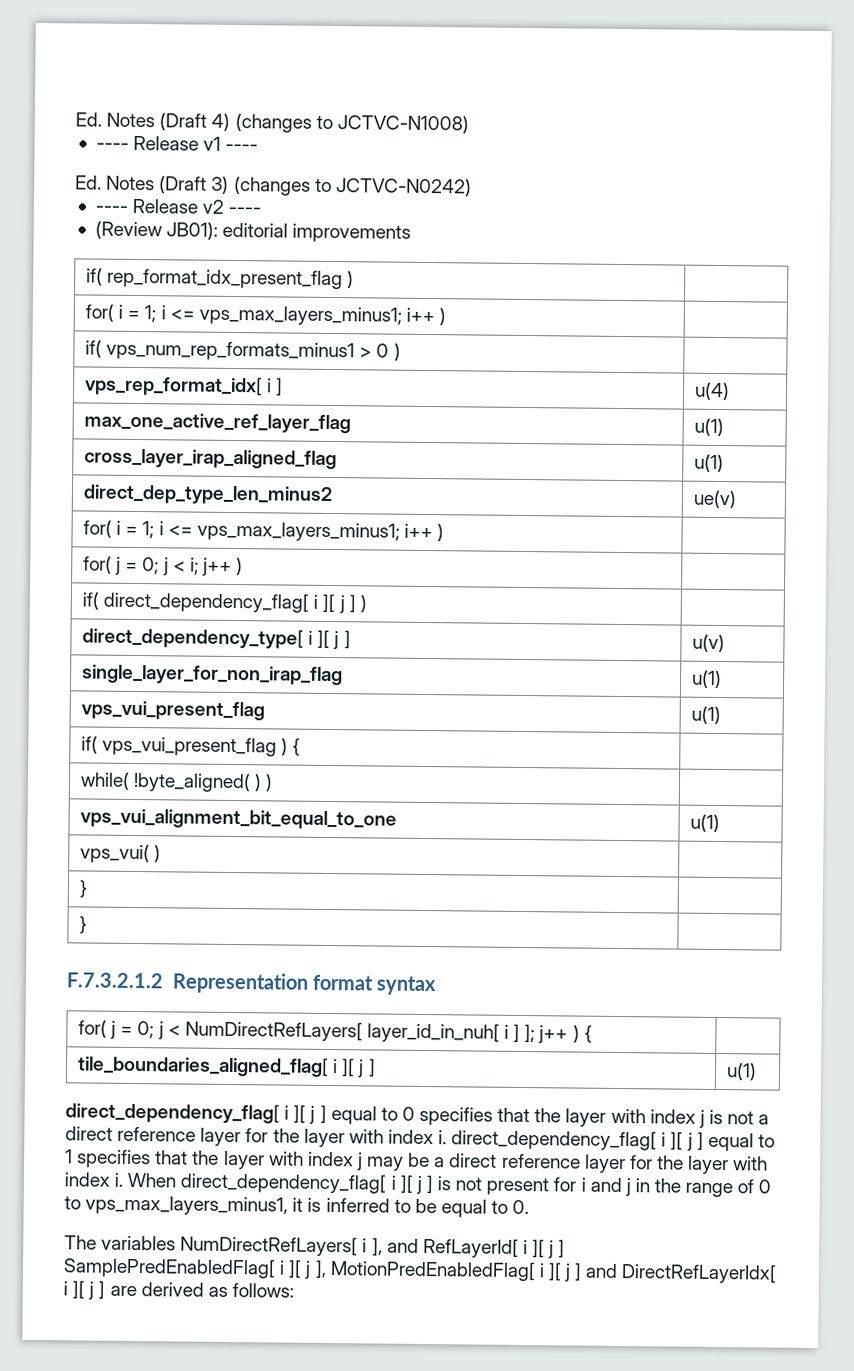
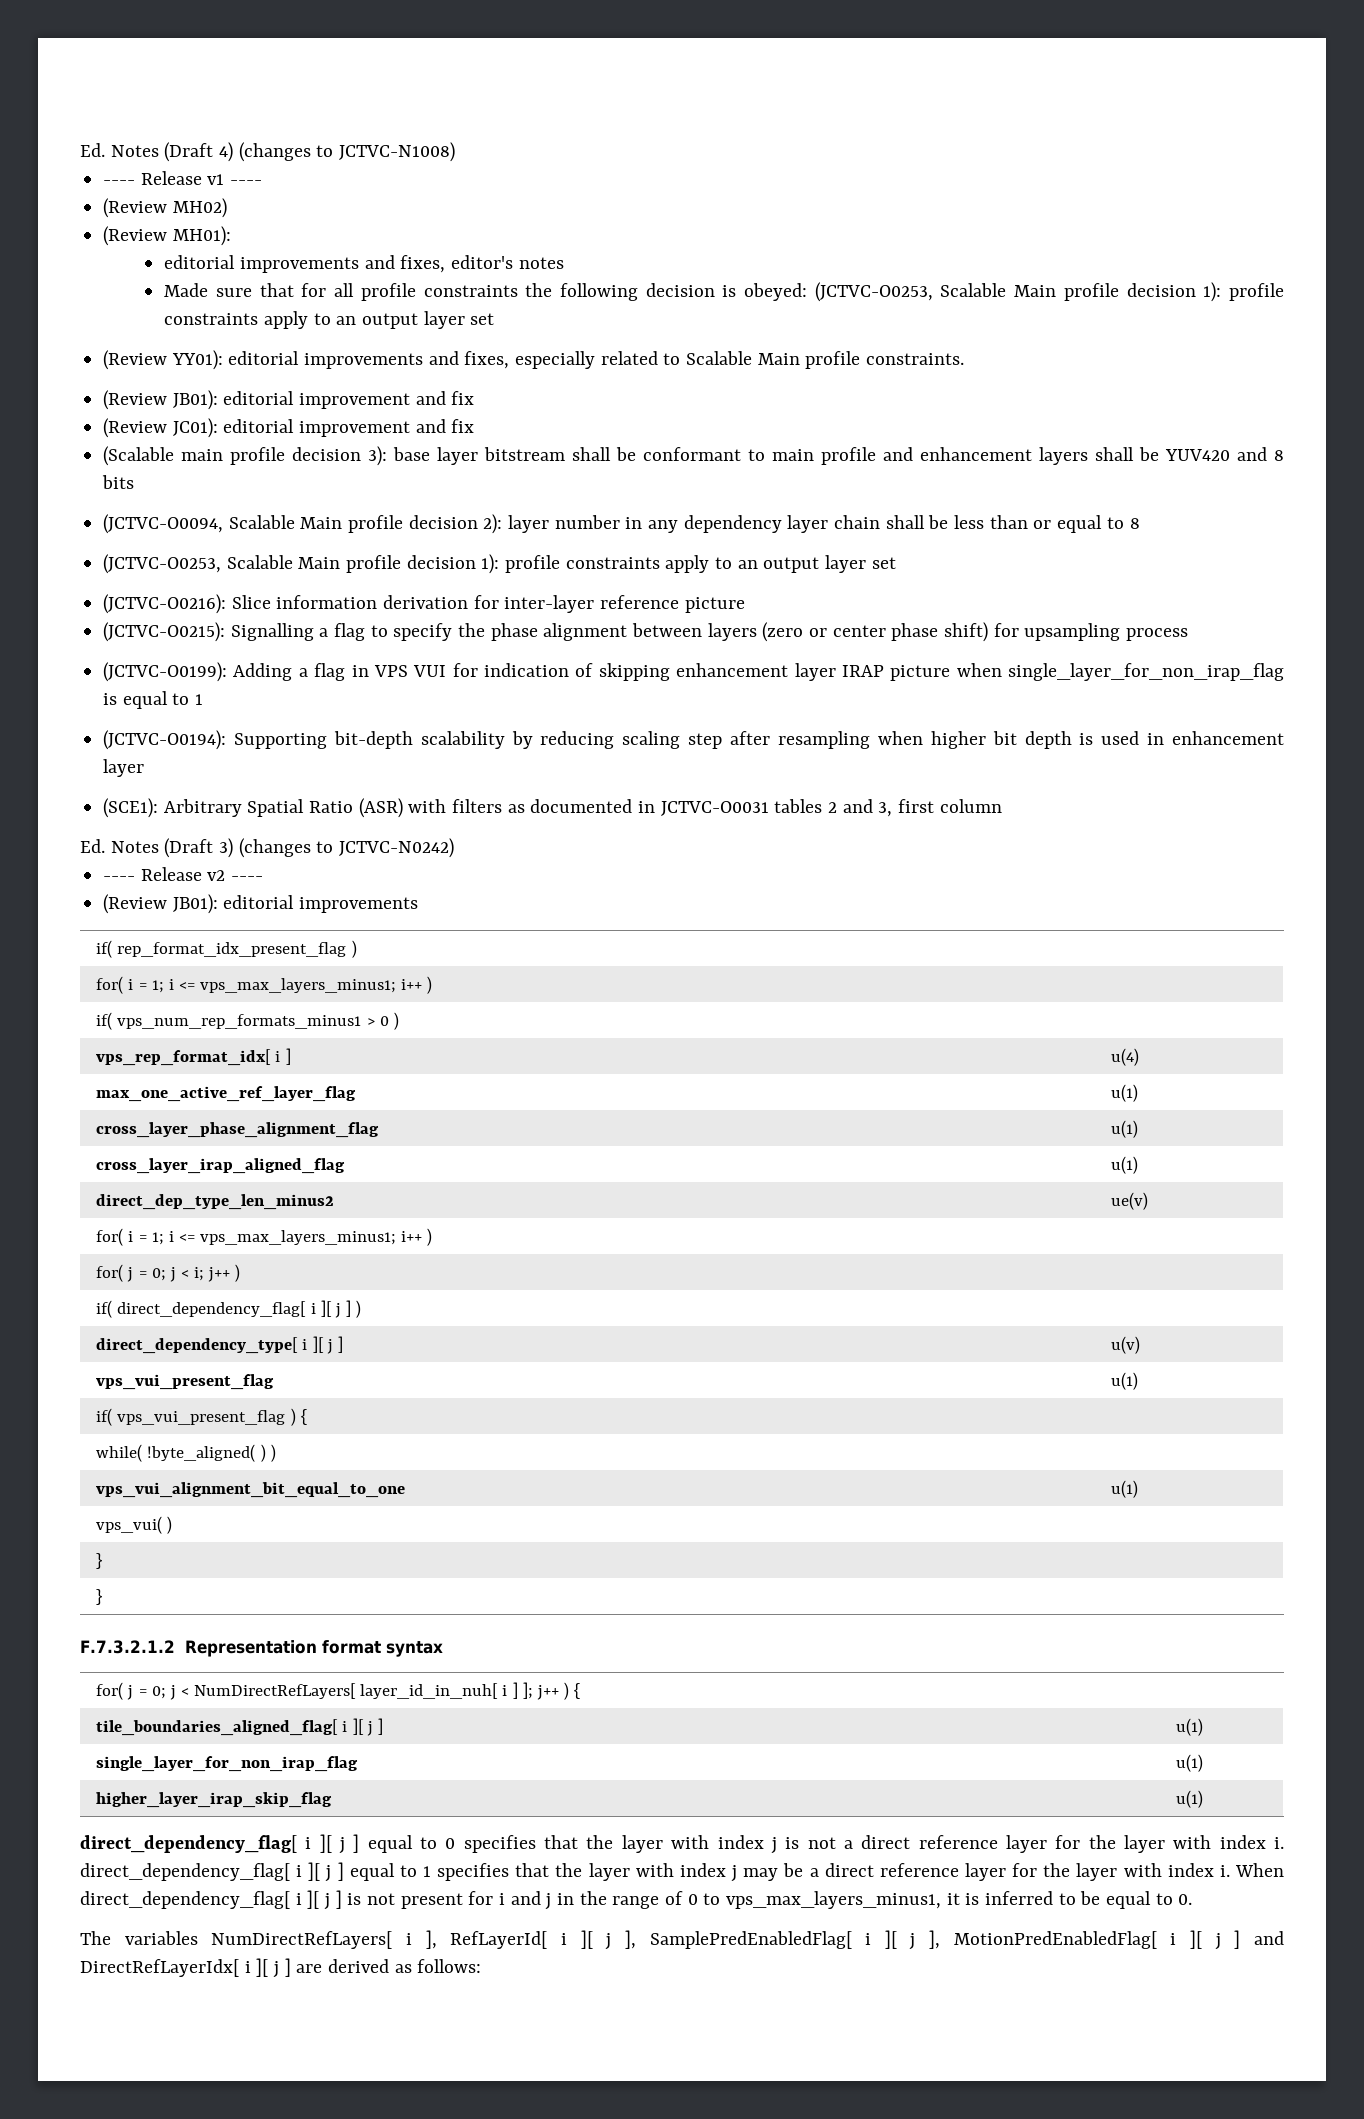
(259, 147) none -> [103,198,227,218] [103,226,231,246] [164,255,564,273] [164,282,1284,302] [164,311,495,329] [103,350,965,370] [103,390,475,410] [103,418,475,438] [103,446,1284,466] [102,475,135,489] [103,514,1140,534] [103,554,896,574] [103,594,745,614] [103,622,1189,642] [103,662,1284,682] [103,691,204,709] [103,730,1285,750] [103,759,145,777] [103,798,1002,818] // (Review MH02) // (Review MH01): // editorial improvements and fixes, editor's notes // Made sure that for all profile constraints the following decision is obeyed: (JCTVC-O0253, Scalable Main profile decision 1): profile constraints apply to an output layer set // (Review YY01): editorial improvements and fixes, especially related to Scalable Main profile constraints. // (Review JB01): editorial improvement and fix // (Review JC01): editorial improvement and fix // (Scalable main profile decision 3): base layer bitstream shall be conformant to main profile and enhancement layers shall be YUV420 and 8 bits // (JCTVC-O0094, Scalable Main profile decision 2): layer number in any dependency layer chain shall be less than or equal to 8 // (JCTVC-O0253, Scalable Main profile decision 1): profile constraints apply to an output layer set // (JCTVC-O0216): Slice information derivation for inter-layer reference picture // (JCTVC-O0215): Signalling a flag to specify the phase alignment between layers (zero or center phase shift) for upsampling process // (JCTVC-O0199): Adding a flag in VPS VUI for indication of skipping enhancement layer IRAP picture when single_layer_for_non_irap_flag is equal to 1 // (JCTVC-O0194): Supporting bit-depth scalability by reducing scaling step after resampling when higher bit depth is used in enhancement layer // (SCE1): Arbitrary Spatial Ratio (ASR) with filters as documented in JCTVC-O0031 tables 2 and 3, first column
(725, 427) none -> [96,1122,380,1138] [1111,1120,1139,1138] // cross_layer_phase_alignment_flag | u(1)
[82,664,344,686] [691,669,723,689] // single_layer_for_non_irap_flag | u(1) -> (1141, 1345) none
(758, 1071) none -> [96,1756,359,1772] [1176,1754,1204,1772] [96,1792,333,1808] [1176,1790,1204,1808] // single_layer_for_non_irap_flag | u(1) // higher_layer_irap_skip_flag | u(1)
[386,1238,419,1253] and -> (437, 1939) none
[558,1239,566,1258] ] -> [624,1930,636,1949] ],

